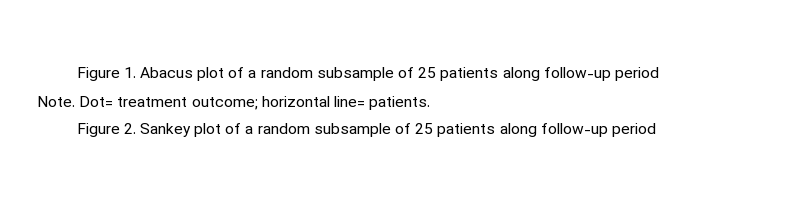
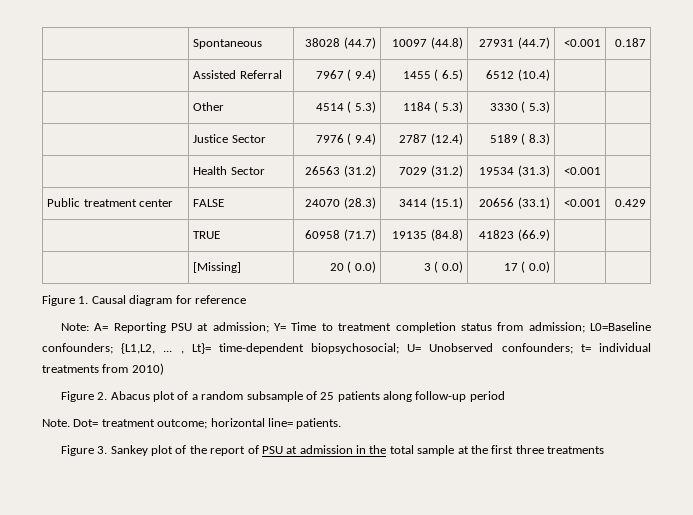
[76,67,136,81] Figure 1. -> [193,39,263,49] [305,37,376,49] [392,37,463,49] [479,37,550,49] [563,39,601,47] [614,38,646,47] [193,70,282,79] [316,69,376,81] [403,69,463,81] [486,69,550,81] [193,102,225,111] [316,101,376,113] [403,101,463,113] [490,101,550,113] [193,134,266,143] [316,133,376,145] [399,133,463,145] [490,133,550,145] [193,166,265,175] [305,165,376,177] [399,165,463,177] [479,165,550,177] [563,167,601,175] [47,198,173,207] [193,199,225,207] [305,197,376,209] [399,197,463,209] [479,197,550,209] [563,199,601,207] [614,199,646,207] [193,231,221,239] [305,229,376,241] [392,229,463,241] [479,229,550,241] [193,262,242,273] [330,261,376,273] [424,261,463,273] [504,261,550,273] [42,295,246,306] [60,322,651,333] [42,343,651,354] [42,363,164,375] [60,391,108,402] | Spontaneous | 38028 (44.7) | 10097 (44.8) | 27931 (44.7) | <0.001 | 0.187 // | Assisted Referral | 7967 ( 9.4) | 1455 ( 6.5) | 6512 (10.4) | | // | Other | 4514 ( 5.3) | 1184 ( 5.3) | 3330 ( 5.3) | | // | Justice Sector | 7976 ( 9.4) | 2787 (12.4) | 5189 ( 8.3) | | // | Health Sector | 26563 (31.2) | 7029 (31.2) | 19534 (31.3) | <0.001 | // Public treatment center | FALSE | 24070 (28.3) | 3414 (15.1) | 20656 (33.1) | <0.001 | 0.429 // | TRUE | 60958 (71.7) | 19135 (84.8) | 41823 (66.9) | | // | [Missing] | 20 ( 0.0) | 3 ( 0.0) | 17 ( 0.0) | | // Figure 1. Causal diagram for reference // Note: A= Reporting PSU at admission; Y= Time to treatment completion status from admission; L0=Baseline confounders; {L1,L2, ... , Lt}= time-dependent biopsychosocial; U= Unobserved confounders; t= individual treatments from 2010) // Figure 2.
[123,123,136,134] 2. -> [97,446,108,454] 3.
[245,123,656,137] a random subsample of 25 patients along follow-up period -> [189,445,605,456] the report of PSU at admission in the total sample at the first three treatments

